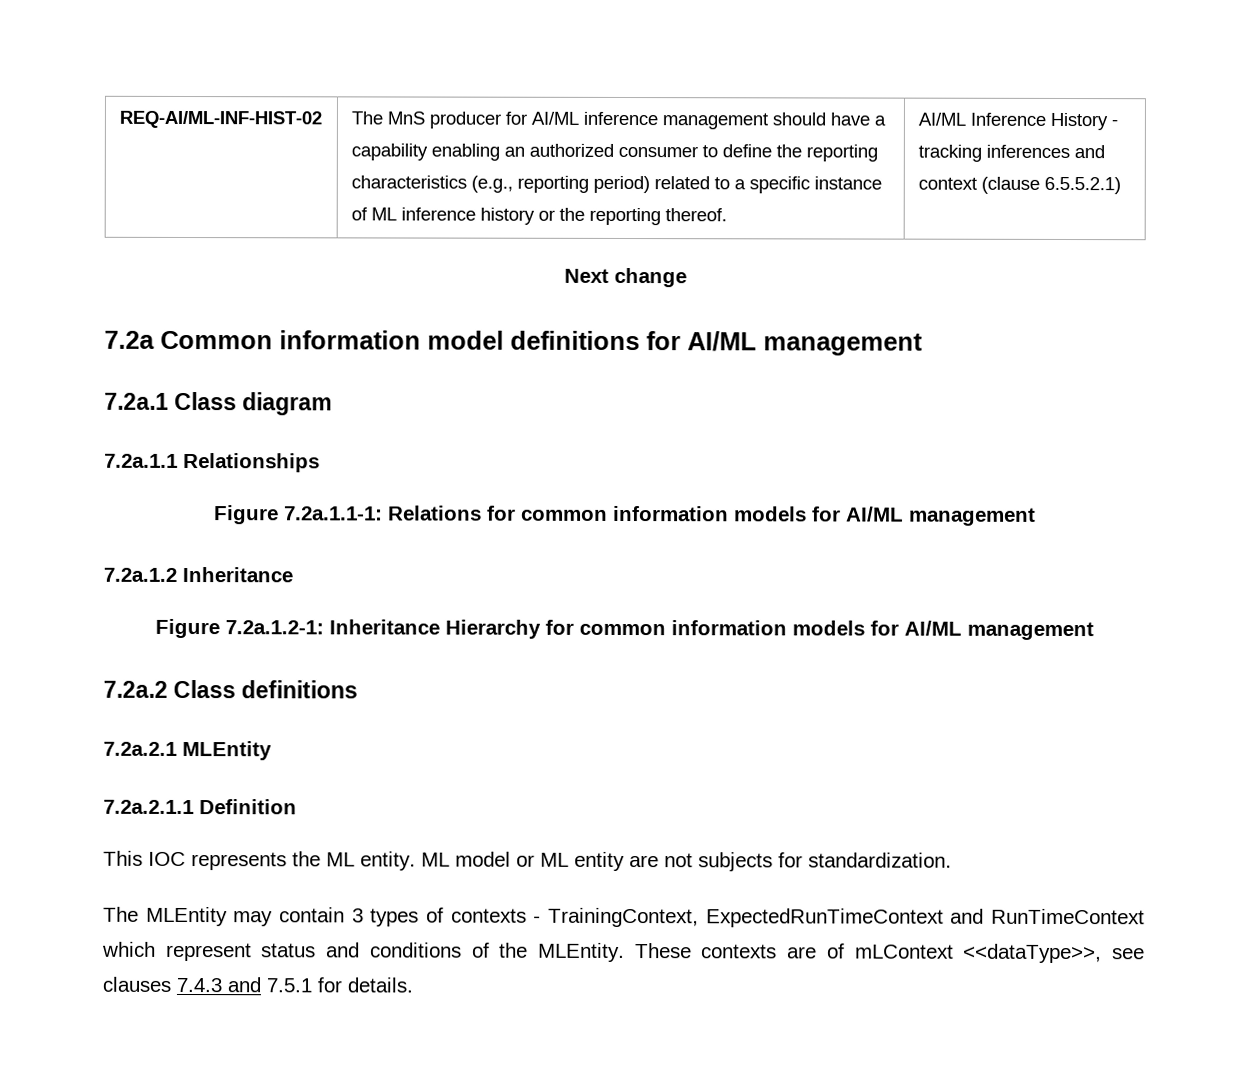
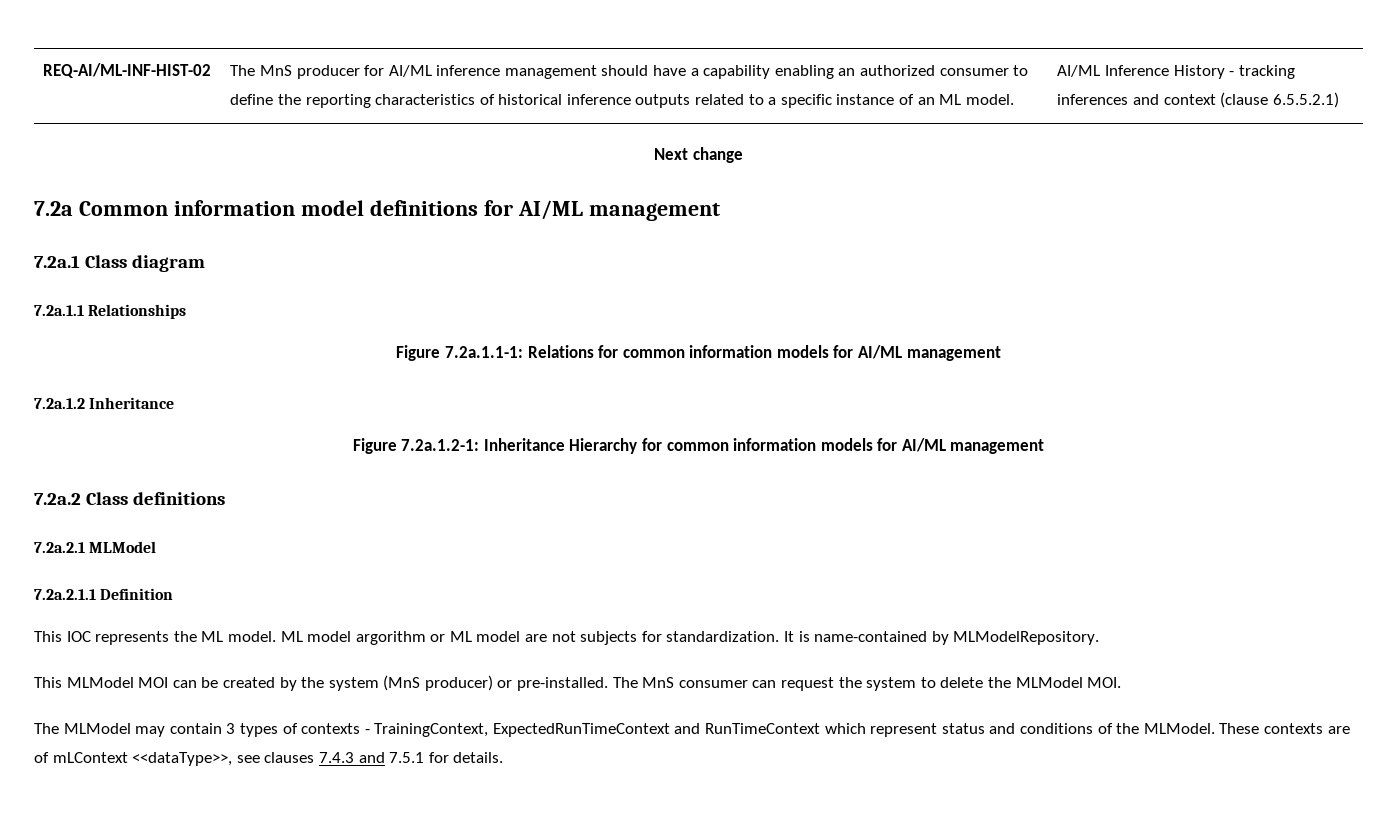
[470,175,650,194] (e.g., reporting period) -> [479,94,691,108] of historical inference outputs
[370,207,727,226] ML inference history or the reporting thereof. -> [917,94,1014,105] an ML model.
[182,740,272,761] MLEntity -> [89,541,157,553] MLModel
[360,851,511,871] entity. ML model -> [227,631,426,645] model. ML model argorithm
[574,851,625,872] entity -> [476,631,521,642] model
[103,906,228,927] // The MLEntity -> [784,631,1100,645] [34,675,1122,691] [34,723,131,734] It is name-contained by MLModelRepository. // This MLModel MOI can be created by the system (MnS producer) or pre-installed. The MnS consumer can request the system to delete the MLModel MOI. // The MLModel
[538,942,625,963] MLEntity. -> [1143,723,1215,734] MLModel.

